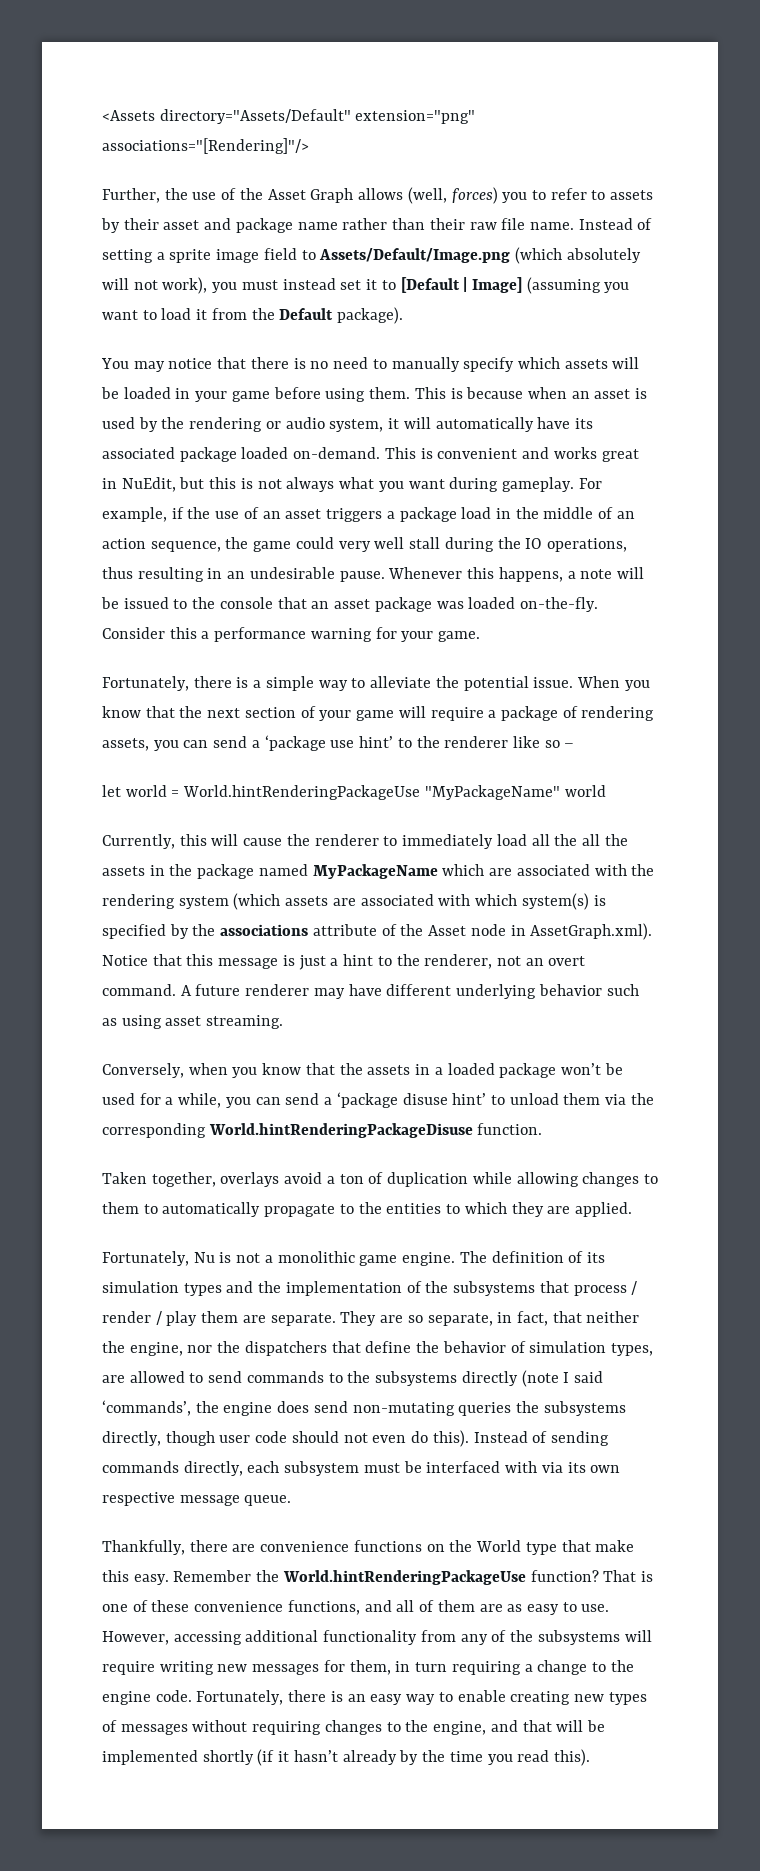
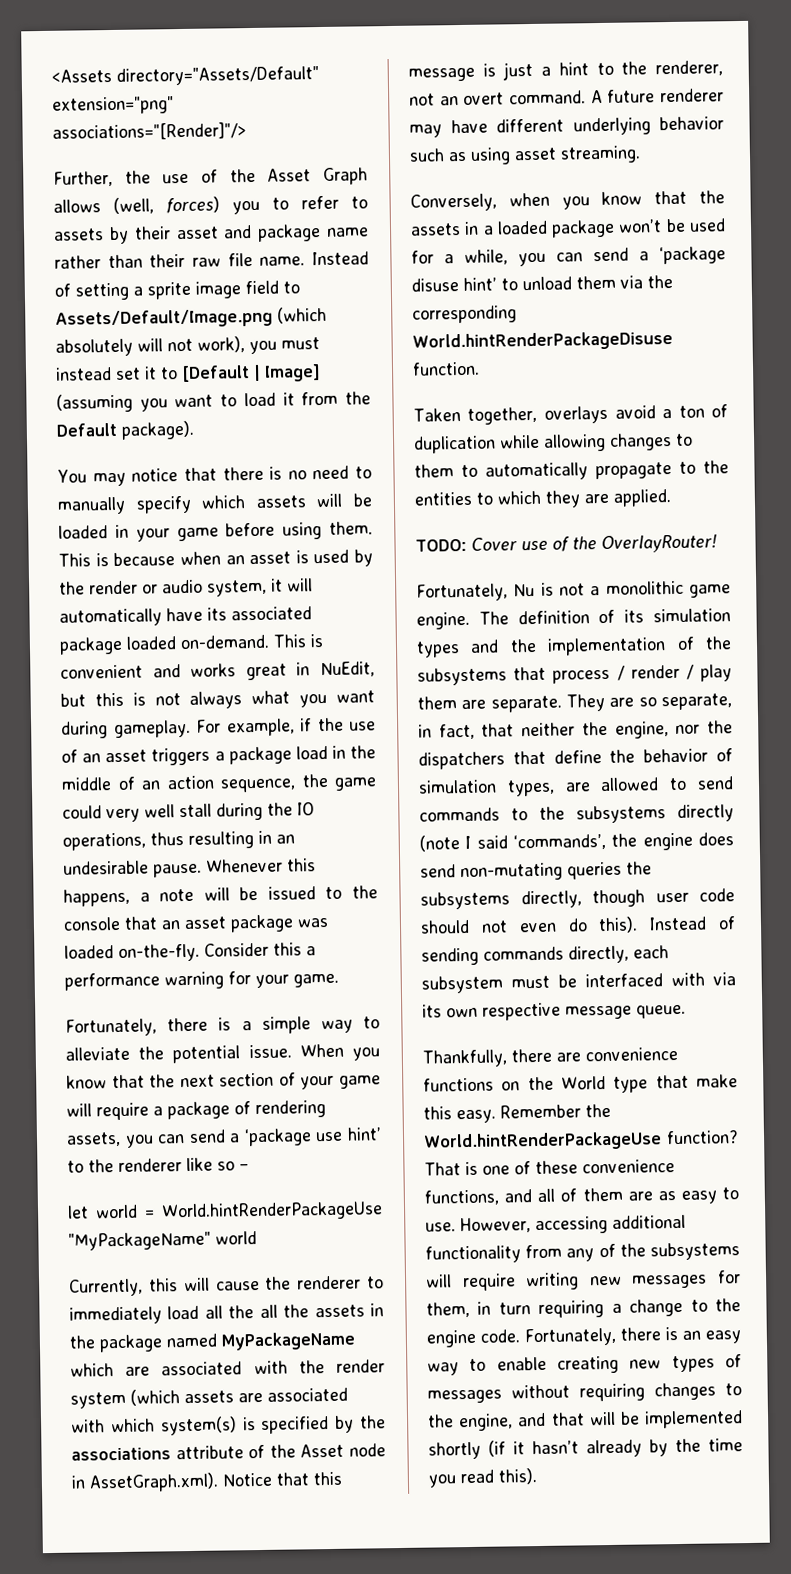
[102,138,309,154] associations="[Rendering]"/> -> [52,122,246,141] associations="[Render]"/>
[189,417,263,432] rendering -> [89,580,138,595] render
[183,785,421,800] World.hintRenderingPackageUse -> [161,1201,383,1222] World.hintRenderPackageUse
[102,894,175,909] rendering -> [336,1359,385,1373] render
[208,1123,473,1138] World.hintRenderingPackageDisuse -> [412,330,673,352] World.hintRenderPackageDisuse
(632, 1209) none -> [415,534,717,554] // TODO: Cover use of the OverlayRouter!
[282,1570,526,1585] World.hintRenderingPackageUse -> [423,1131,662,1152] World.hintRenderPackageUse

